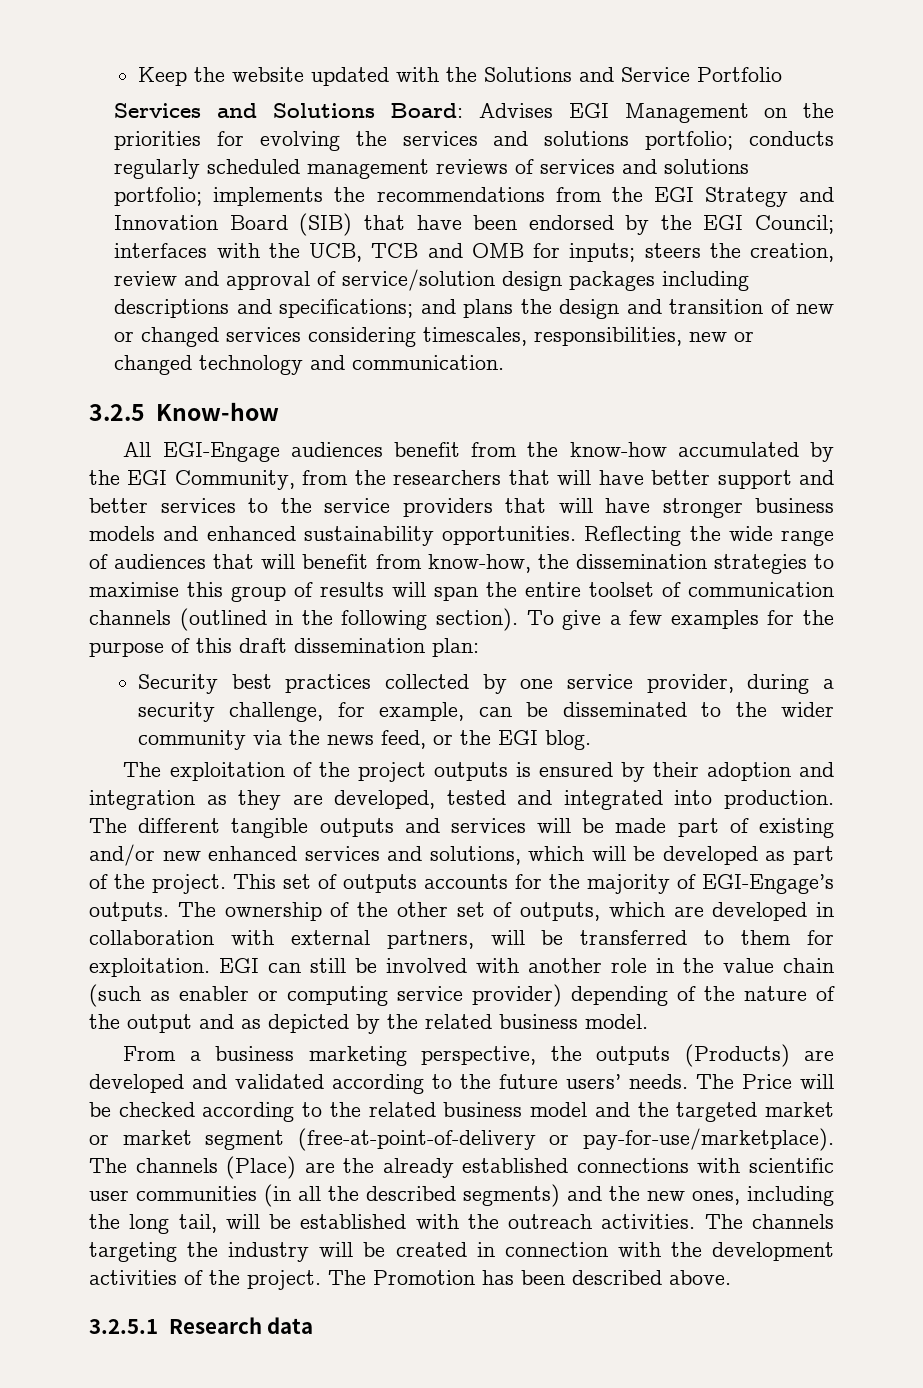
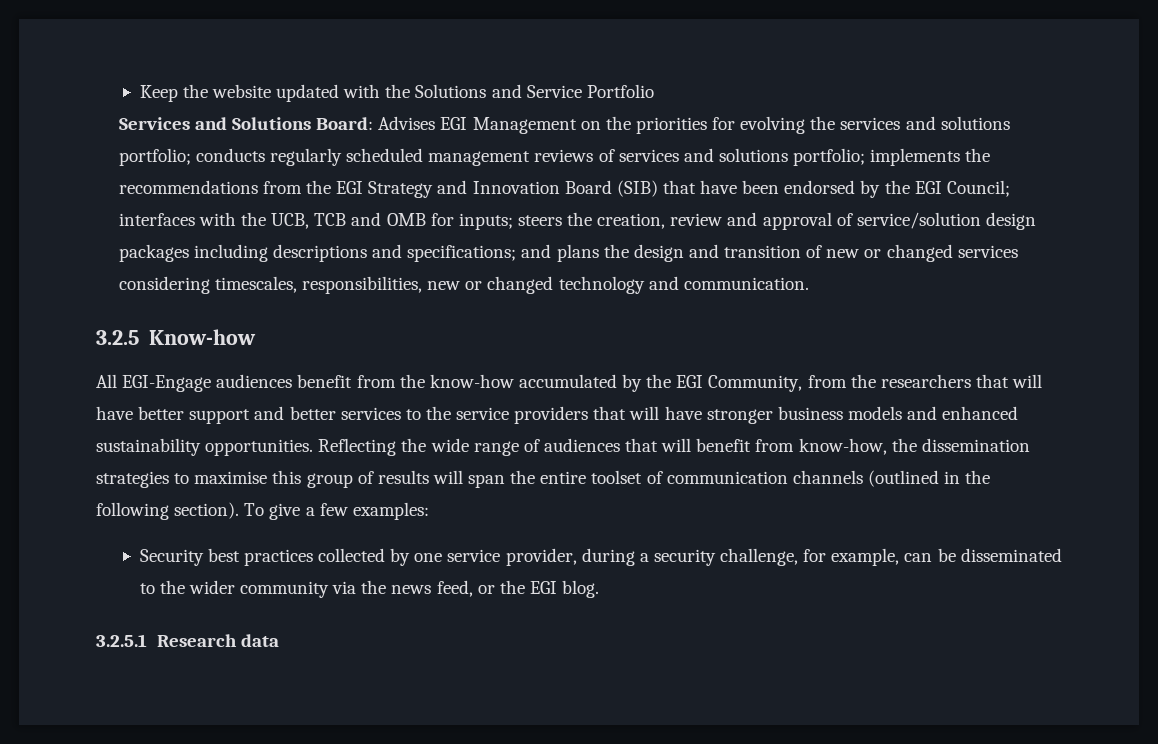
[670,610,835,629] [89,638,479,657] examples for the purpose of this draft dissemination plan: -> [352,502,429,520] examples:
[123,762,835,782] [89,790,834,810] [89,818,834,838] [89,844,834,866] [89,874,834,894] [89,902,834,921] [89,930,835,949] [89,958,834,977] [89,984,835,1007] [89,1014,648,1034] [123,1044,835,1067] [89,1074,834,1094] [89,1102,835,1122] [89,1128,834,1151] [89,1156,834,1179] [89,1184,834,1207] [89,1214,834,1234] [89,1242,835,1262] [89,1270,731,1290] // The exploitation of the project outputs is ensured by their adoption and integration as they are developed, tested and integrated into production. The different tangible outputs and services will be made part of existing and/or new enhanced services and solutions, which will be developed as part of the project. This set of outputs accounts for the majority of EGI-Engage’s outputs. The ownership of the other set of outputs, which are developed in collaboration with external partners, will be transferred to them for exploitation. EGI can still be involved with another role in the value chain (such as enabler or computing service provider) depending of the nature of the output and as depicted by the related business model. // From a business marketing perspective, the outputs (Products) are developed and validated according to the future users’ needs. The Price will be checked according to the related business model and the targeted market or market segment (free-at-point-of-delivery or pay-for-use/marketplace). The channels (Place) are the already established connections with scientific user communities (in all the described segments) and the new ones, including the long tail, will be established with the outreach activities. The channels targeting the industry will be created in connection with the development activities of the project. The Promotion has been described above. -> (600, 589) none

